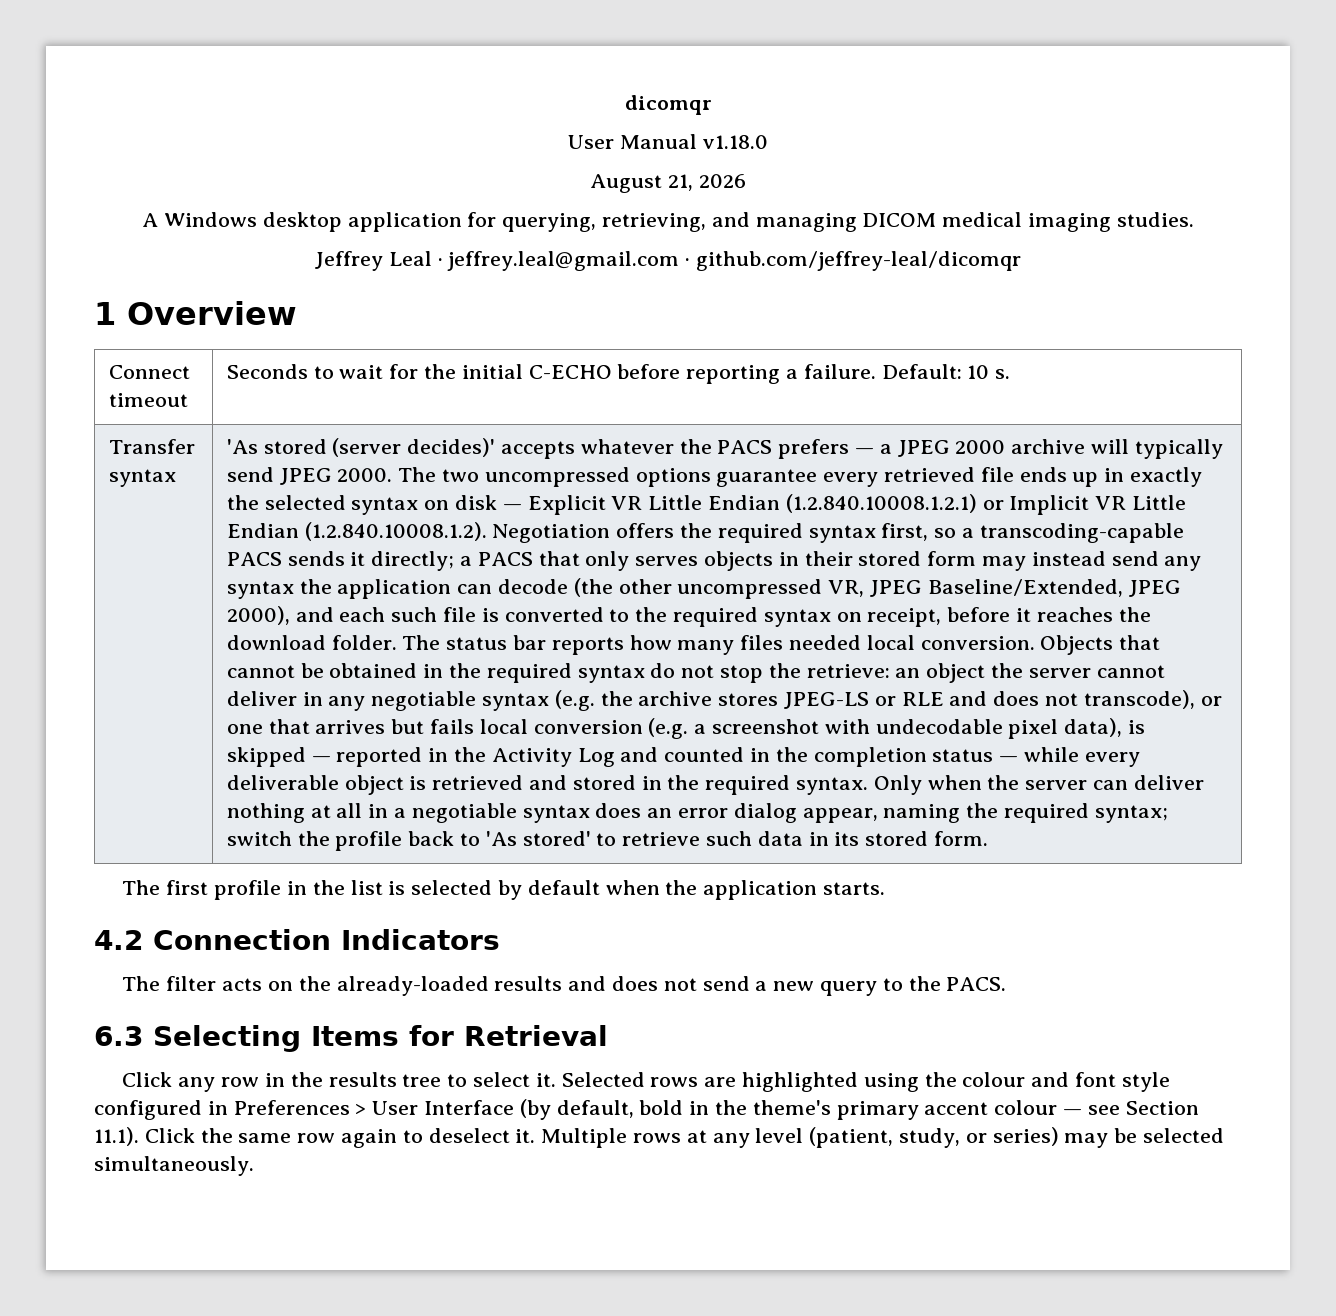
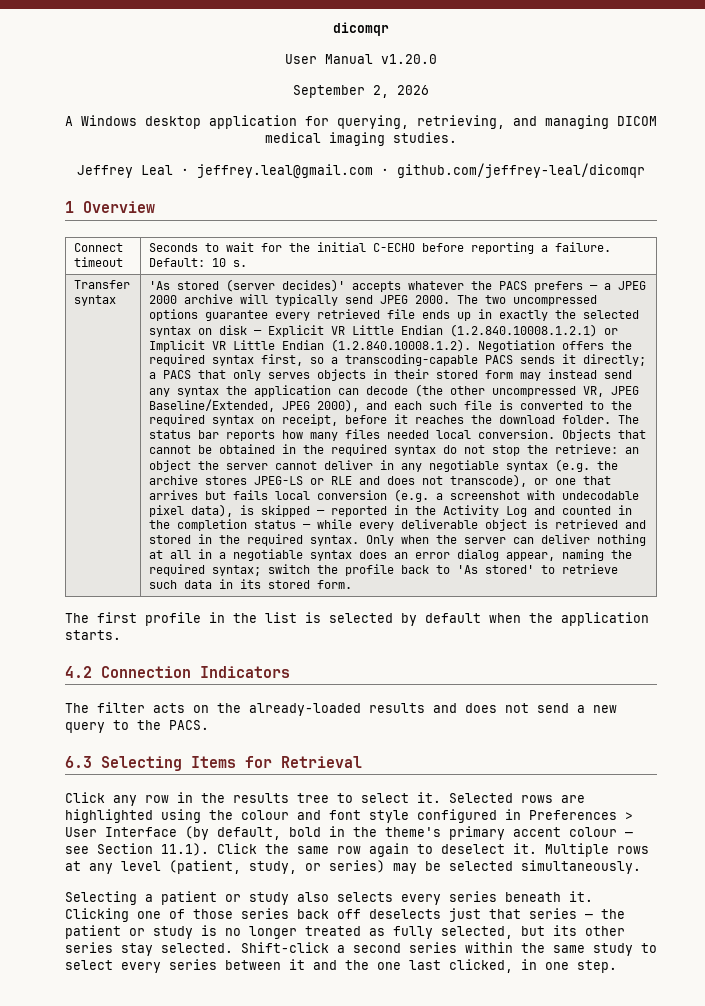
[702,135,768,149] [590,174,693,193] v1.18.0 // August 21, -> [381,54,437,64] [293,85,389,98] v1.20.0 // September 2,
(254, 1166) none -> [65,891,593,905] [65,908,625,922] [65,925,625,939] [65,942,657,956] [65,959,617,973] // Selecting a patient or study also selects every series beneath it. Clicking one of those series back off deselects just that series — the patient or study is no longer treated as fully selected, but its other series stay selected. Shift-click a second series within the same study to select every series between it and the one last clicked, in one step.

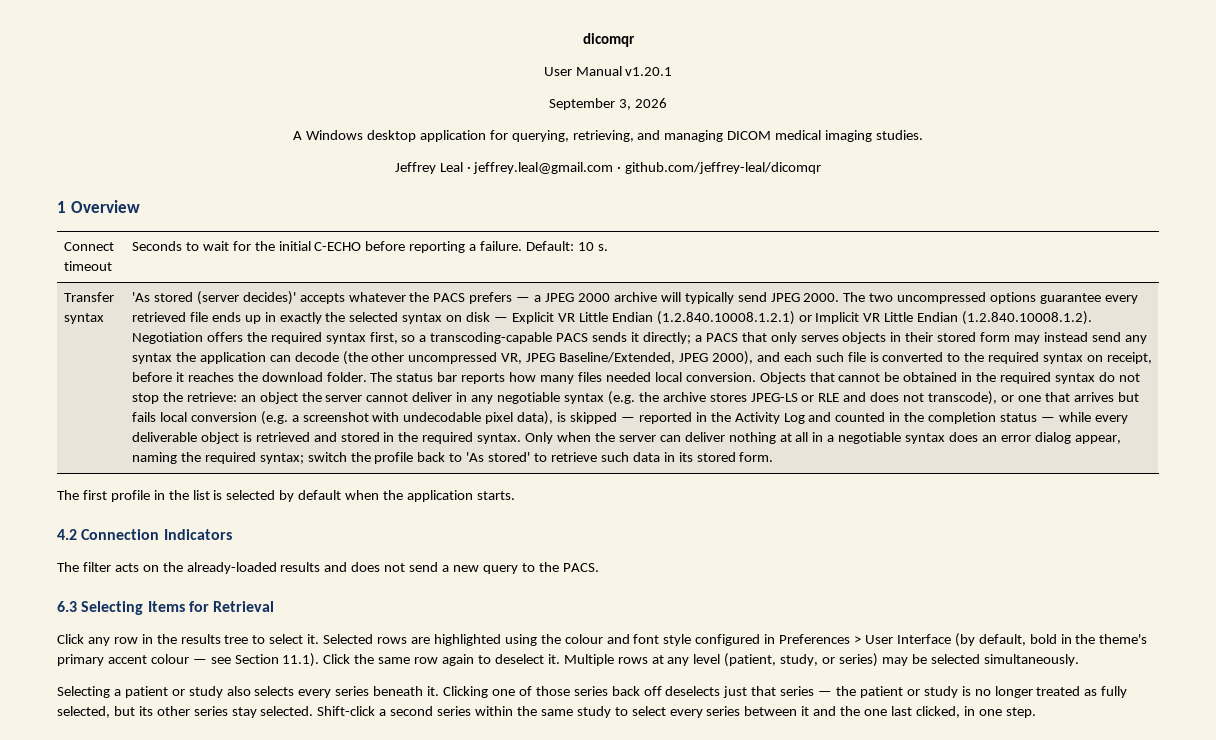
[381,54,437,64] v1.20.0 -> [625,67,673,76] v1.20.1
[373,85,389,98] 2, -> [619,99,631,110] 3,

